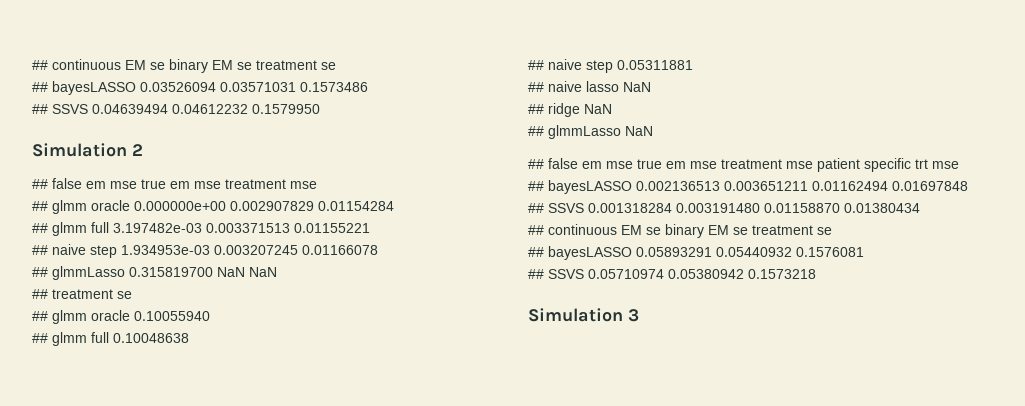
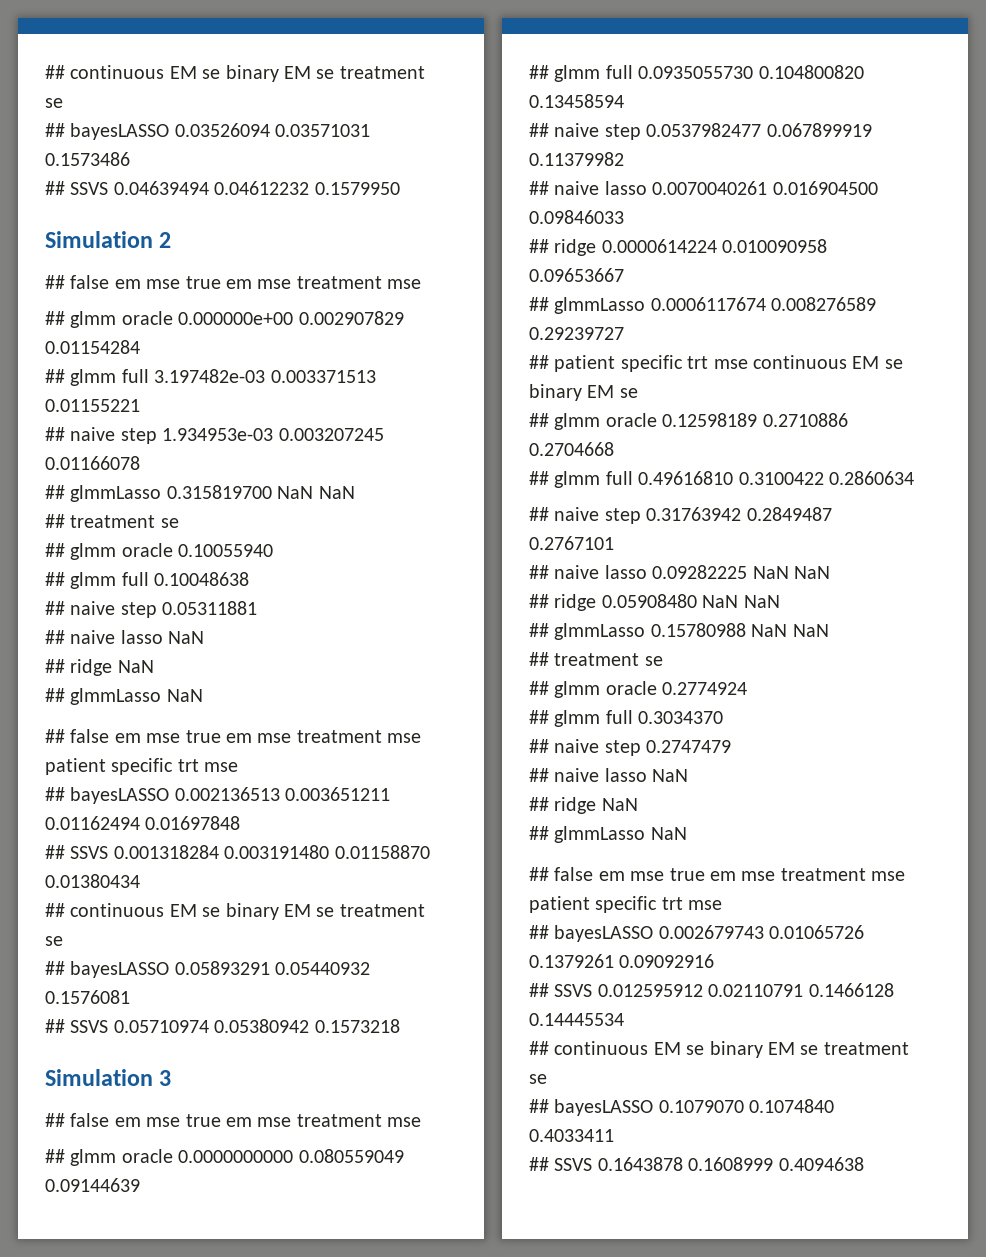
(639, 315) none -> [45,1113,422,1127] [45,1149,404,1166] [45,1178,140,1192] [529,65,864,82] [529,94,624,108] [529,123,872,140] [529,152,624,166] [529,181,878,195] [529,210,624,224] [529,239,828,256] [529,268,624,282] [529,297,877,314] [529,327,624,340] [529,355,903,372] [529,384,638,401] [529,413,848,430] [529,442,614,456] [529,471,914,488] [529,507,832,524] [529,536,614,550] [529,565,830,579] [529,594,780,611] [529,623,829,640] [529,652,663,666] [529,681,748,698] [529,710,724,727] [529,739,732,756] [529,768,689,782] [529,797,638,814] [529,826,687,843] [529,867,906,881] [529,896,723,913] [529,925,865,942] [529,954,715,968] [529,983,894,997] [529,1013,624,1026] [529,1041,909,1058] [529,1074,547,1084] [529,1099,835,1116] [529,1129,614,1142] [529,1157,864,1171] // ## false em mse true em mse treatment mse // ## glmm oracle 0.0000000000 0.080559049 0.09144639 // ## glmm full 0.0935055730 0.104800820 0.13458594 // ## naive step 0.0537982477 0.067899919 0.11379982 // ## naive lasso 0.0070040261 0.016904500 0.09846033 // ## ridge 0.0000614224 0.010090958 0.09653667 // ## glmmLasso 0.0006117674 0.008276589 0.29239727 // ## patient specific trt mse continuous EM se binary EM se // ## glmm oracle 0.12598189 0.2710886 0.2704668 // ## glmm full 0.49616810 0.3100422 0.2860634 // ## naive step 0.31763942 0.2849487 0.2767101 // ## naive lasso 0.09282225 NaN NaN // ## ridge 0.05908480 NaN NaN // ## glmmLasso 0.15780988 NaN NaN // ## treatment se // ## glmm oracle 0.2774924 // ## glmm full 0.3034370 // ## naive step 0.2747479 // ## naive lasso NaN // ## ridge NaN // ## glmmLasso NaN // ## false em mse true em mse treatment mse patient specific trt mse // ## bayesLASSO 0.002679743 0.01065726 0.1379261 0.09092916 // ## SSVS 0.012595912 0.02110791 0.1466128 0.14445534 // ## continuous EM se binary EM se treatment se // ## bayesLASSO 0.1079070 0.1074840 0.4033411 // ## SSVS 0.1643878 0.1608999 0.4094638

